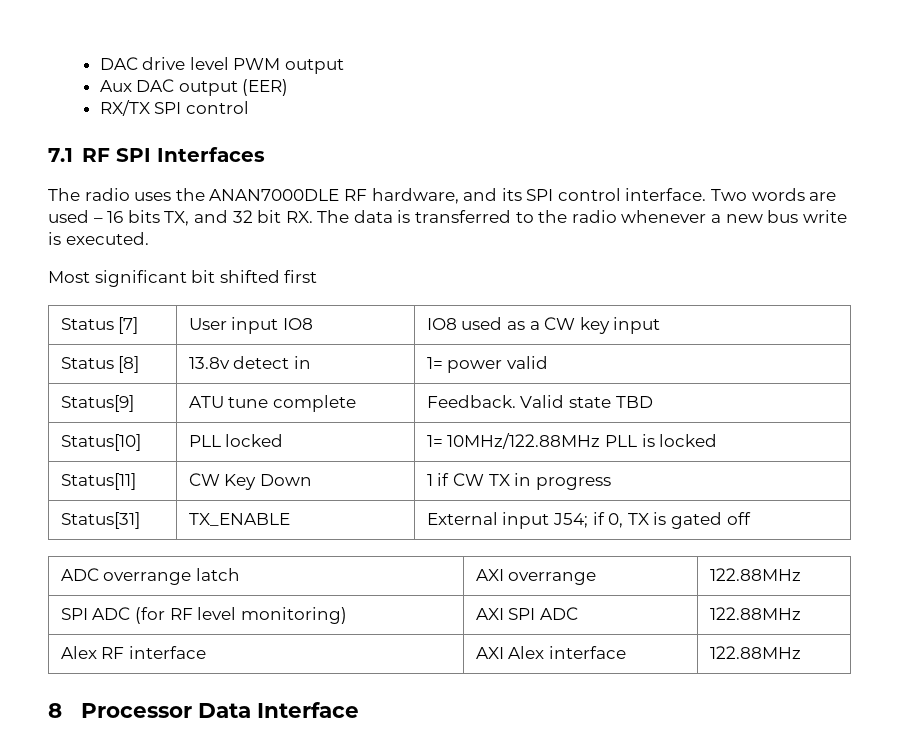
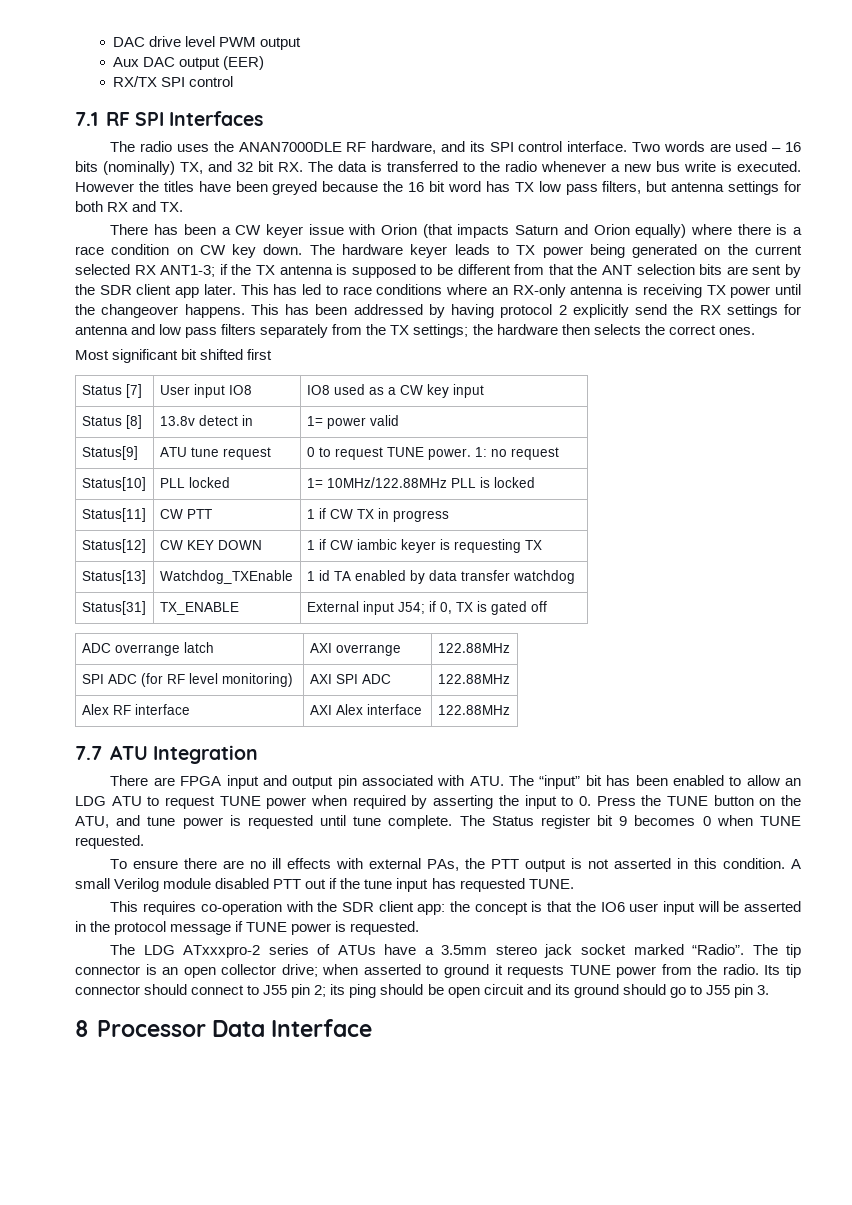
(160, 216) none -> [103,161,175,175] (nominally)
(149, 238) none -> [75,181,802,195] [75,201,184,212] [110,224,803,238] [75,244,802,258] [75,264,802,278] [75,284,801,298] [75,304,801,318] [75,324,755,338] However the titles have been greyed because the 16 bit word has TX low pass filters, but antenna settings for both RX and TX. // There has been a CW keyer issue with Orion (that impacts Saturn and Orion equally) where there is a race condition on CW key down. The hardware keyer leads to TX power being generated on the current selected RX ANT1-3; if the TX antenna is supposed to be different from that the ANT selection bits are sent by the SDR client app later. This has led to race conditions where an RX-only antenna is receiving TX power until the changeover happens. This has been addressed by having protocol 2 explicitly send the RX settings for antenna and low pass filters separately from the TX settings; the hardware then selects the correct ones.
[272,395,356,412] [426,395,653,408] complete | Feedback. Valid state TBD -> [222,447,271,460] [306,447,559,460] request | 0 to request TUNE power. 1: no request
[224,474,312,490] Key Down -> [186,509,212,519] PTT
(611, 483) none -> [81,539,146,553] [159,540,262,550] [306,539,542,553] [81,570,146,584] [159,570,293,584] [306,570,575,584] // Status[12] | CW KEY DOWN | 1 if CW iambic keyer is requesting TX // Status[13] | Watchdog_TXEnable | 1 id TA enabled by data transfer watchdog
(801, 652) none -> [75,745,258,764] [110,775,801,789] [75,795,802,809] [75,815,801,829] [75,835,144,849] [110,858,801,872] [75,878,574,892] [110,901,802,915] [75,921,420,935] [110,944,801,958] [75,964,801,978] [75,984,770,998] // 7.7 ATU Integration // There are FPGA input and output pin associated with ATU. The “input” bit has been enabled to allow an LDG ATU to request TUNE power when required by asserting the input to 0. Press the TUNE button on the ATU, and tune power is requested until tune complete. The Status register bit 9 becomes 0 when TUNE requested. // To ensure there are no ill effects with external PAs, the PTT output is not asserted in this condition. A small Verilog module disabled PTT out if the tune input has requested TUNE. // This requires co-operation with the SDR client app: the concept is that the IO6 user input will be asserted in the protocol message if TUNE power is requested. // The LDG ATxxxpro-2 series of ATUs have a 3.5mm stereo jack socket marked “Radio”. The tip connector is an open collector drive; when asserted to ground it requests TUNE power from the radio. Its tip connector should connect to J55 pin 2; its ping should be open circuit and its ground should go to J55 pin 3.

